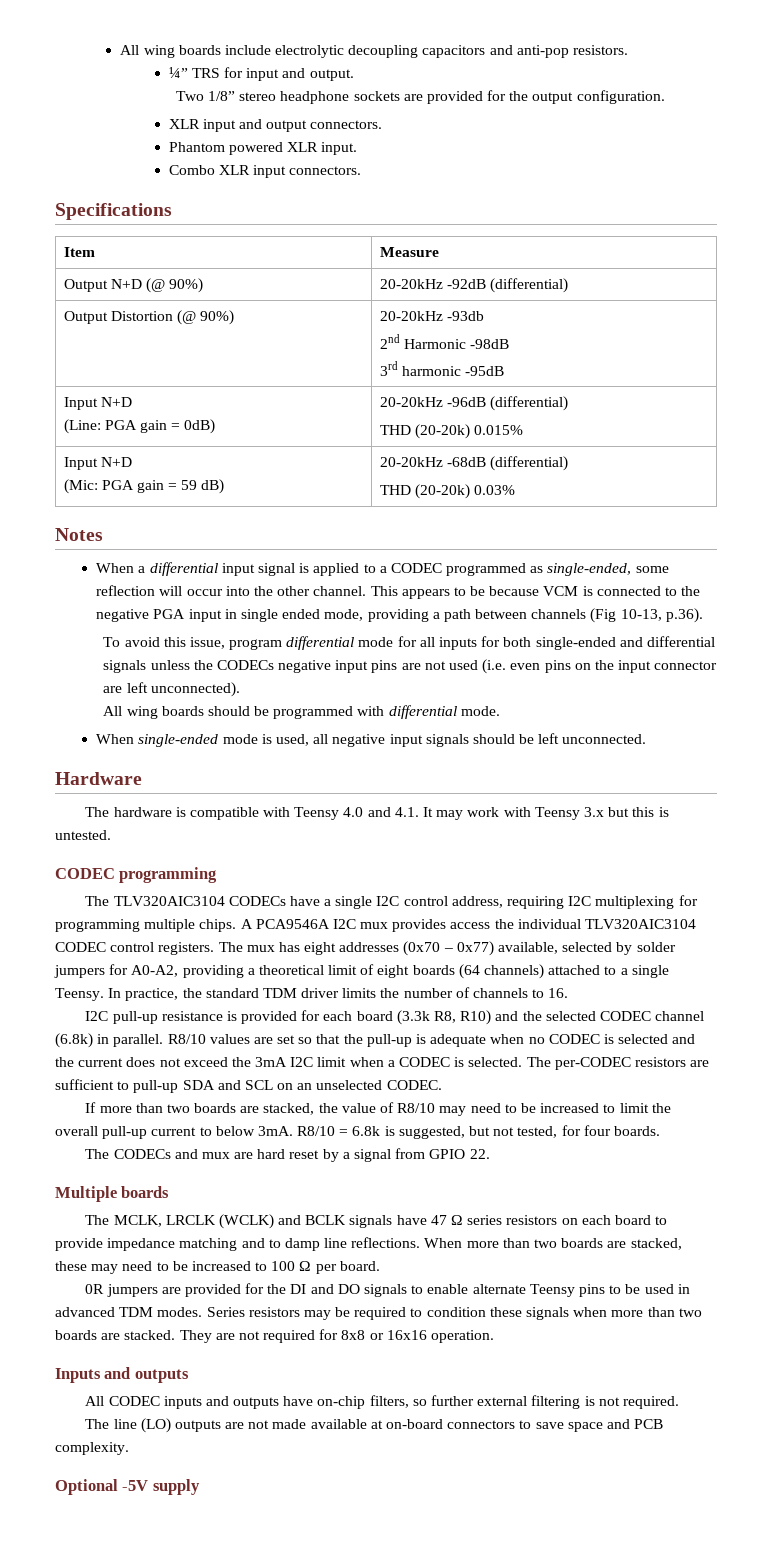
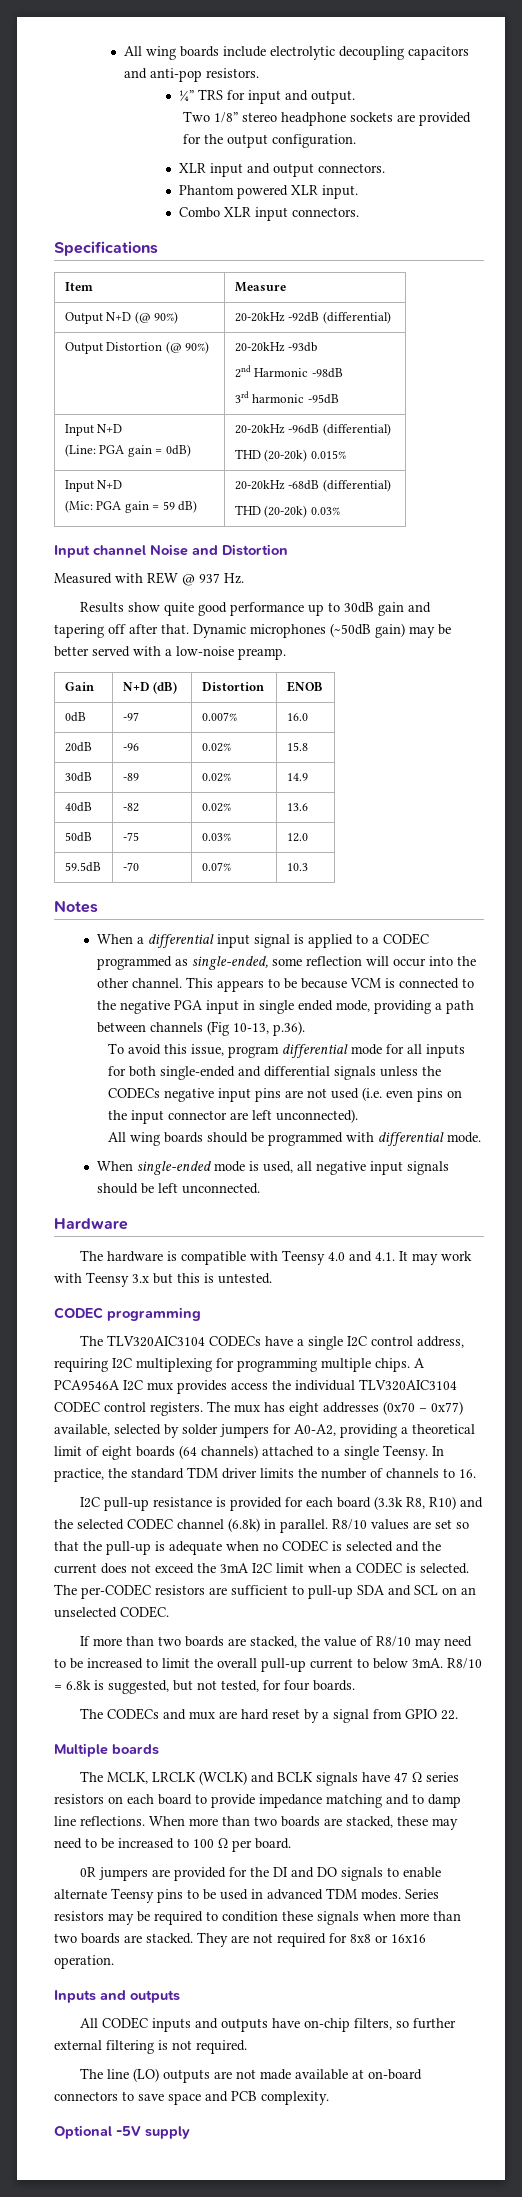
(515, 490) none -> [54,544,288,558] [54,572,244,586] [80,602,432,616] [54,623,451,638] [54,646,286,660] [64,682,94,691] [122,681,178,694] [201,682,264,691] [286,681,323,692] [64,712,86,722] [122,712,139,721] [201,712,237,721] [286,713,308,721] [64,742,92,752] [122,743,139,751] [201,743,231,752] [286,742,308,751] [64,772,92,782] [122,773,139,781] [201,773,231,782] [286,773,308,781] [64,802,92,812] [122,803,139,812] [201,803,231,812] [286,803,308,811] [64,832,92,842] [122,832,139,841] [201,833,231,841] [286,833,308,842] [64,862,101,872] [122,862,139,871] [201,862,231,871] [286,863,308,871] // Input channel Noise and Distortion // Measured with REW @ 937 Hz. // Results show quite good performance up to 30dB gain and tapering off after that. Dynamic microphones (~50dB gain) may be better served with a low-noise preamp. // Gain | N+D (dB) | Distortion | ENOB // 0dB | -97 | 0.007% | 16.0 // 20dB | -96 | 0.02% | 15.8 // 30dB | -89 | 0.02% | 14.9 // 40dB | -82 | 0.02% | 13.6 // 50dB | -75 | 0.03% | 12.0 // 59.5dB | -70 | 0.07% | 10.3

